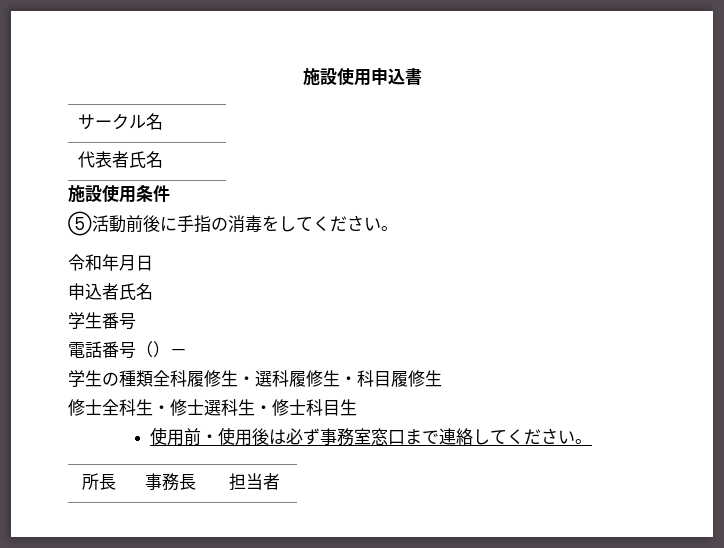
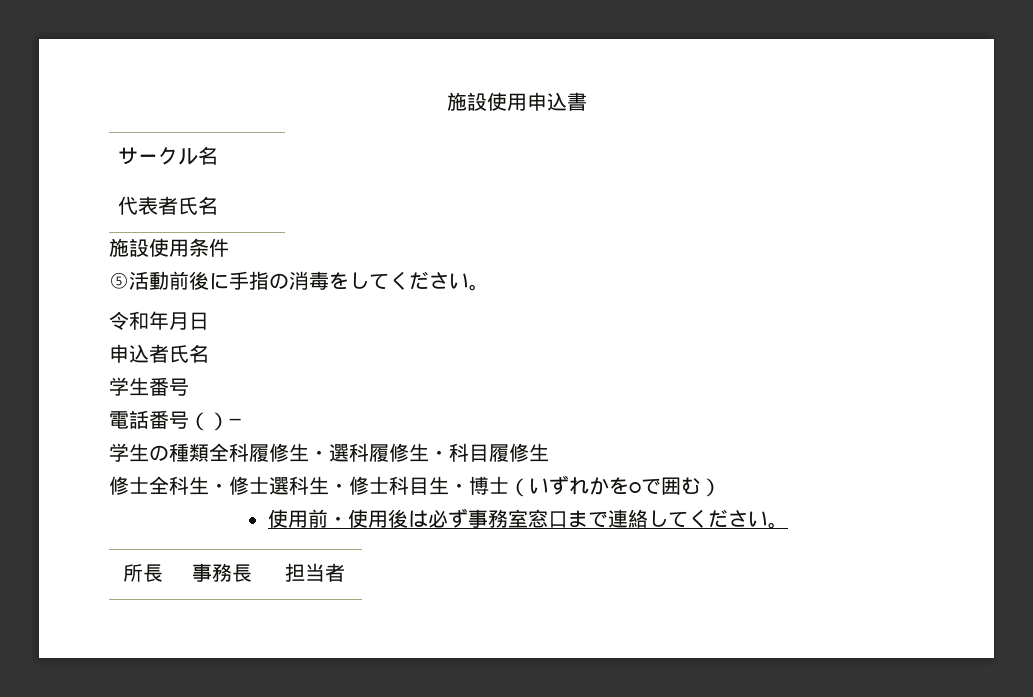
[170,349,187,356] － -> [229,418,241,427] ―
(357, 407) none -> [449,475,721,497] ・博士（いずれかを○で囲む）

